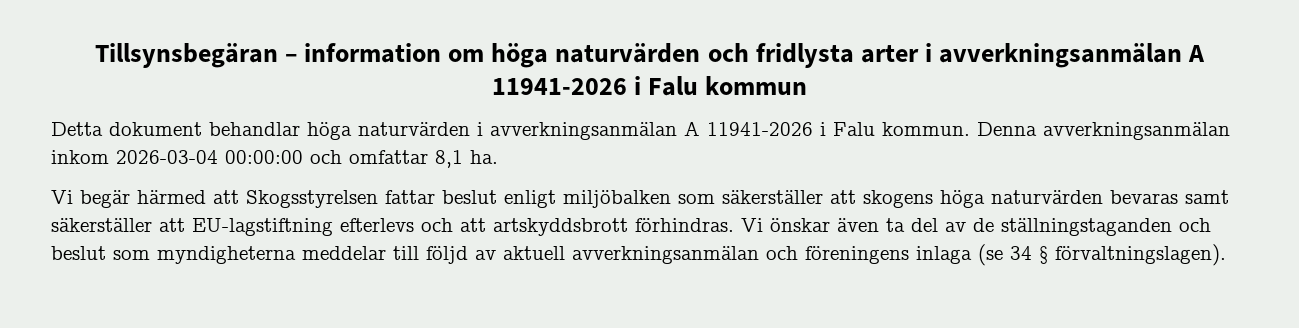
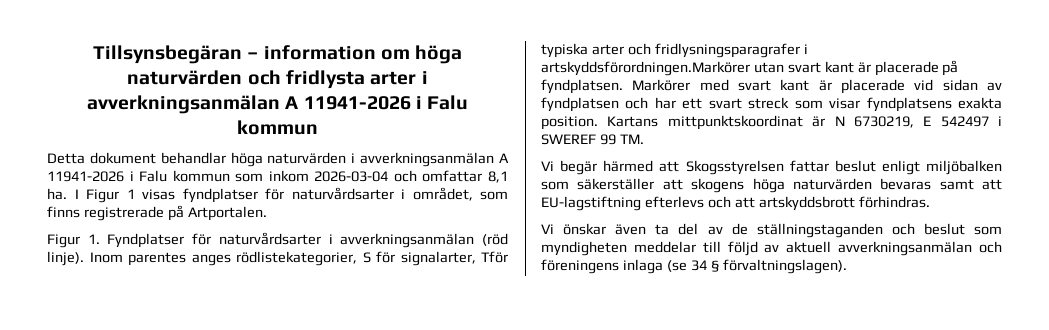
[882,122,1230,140] kommun. Denna avverkningsanmälan -> [172,170,264,182] kommun som
[225,150,303,164] 00:00:00 -> (389, 176) none
(498, 157) none -> [74,187,508,203] [47,205,267,221] [47,232,509,248] [47,251,508,266] [541,43,808,58] [541,60,959,76] [541,79,1002,94] [541,97,1002,112] [541,115,1002,130] [541,134,644,145] I Figur 1 visas fyndplatser för naturvårdsarter i området, som finns registrerade på Artportalen. // Figur 1. Fyndplatser för naturvårdsarter i avverkningsanmälan (röd linje). Inom parentes anges rödlistekategorier, S för signalarter, Tför typiska arter och fridlysningsparagrafer i artskyddsförordningen.Markörer utan svart kant är placerade på fyndplatsen. Markörer med svart kant är placerade vid sidan av fyndplatsen och har ett svart streck som visar fyndplatsens exakta position. Kartans mittpunktskoordinat är N 6730219, E 542497 i SWEREF 99 TM.
[51,218,152,232] säkerställer -> (974, 184) none
(734, 225) none -> (930, 202) //
[157,246,296,264] myndigheterna -> [541,241,627,256] myndigheten

